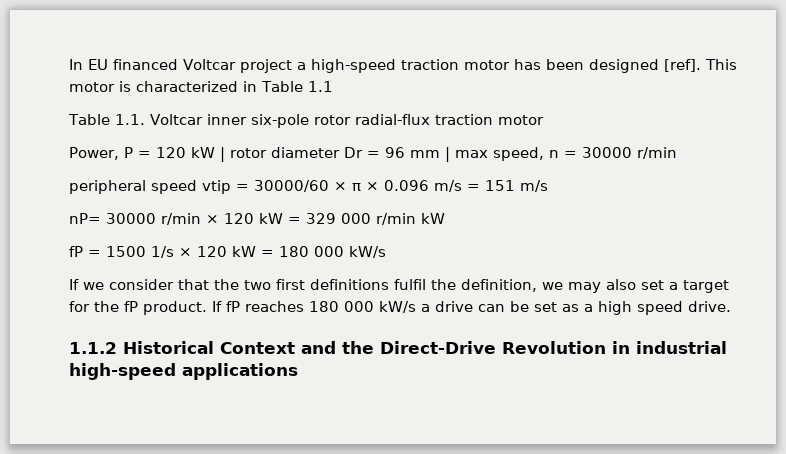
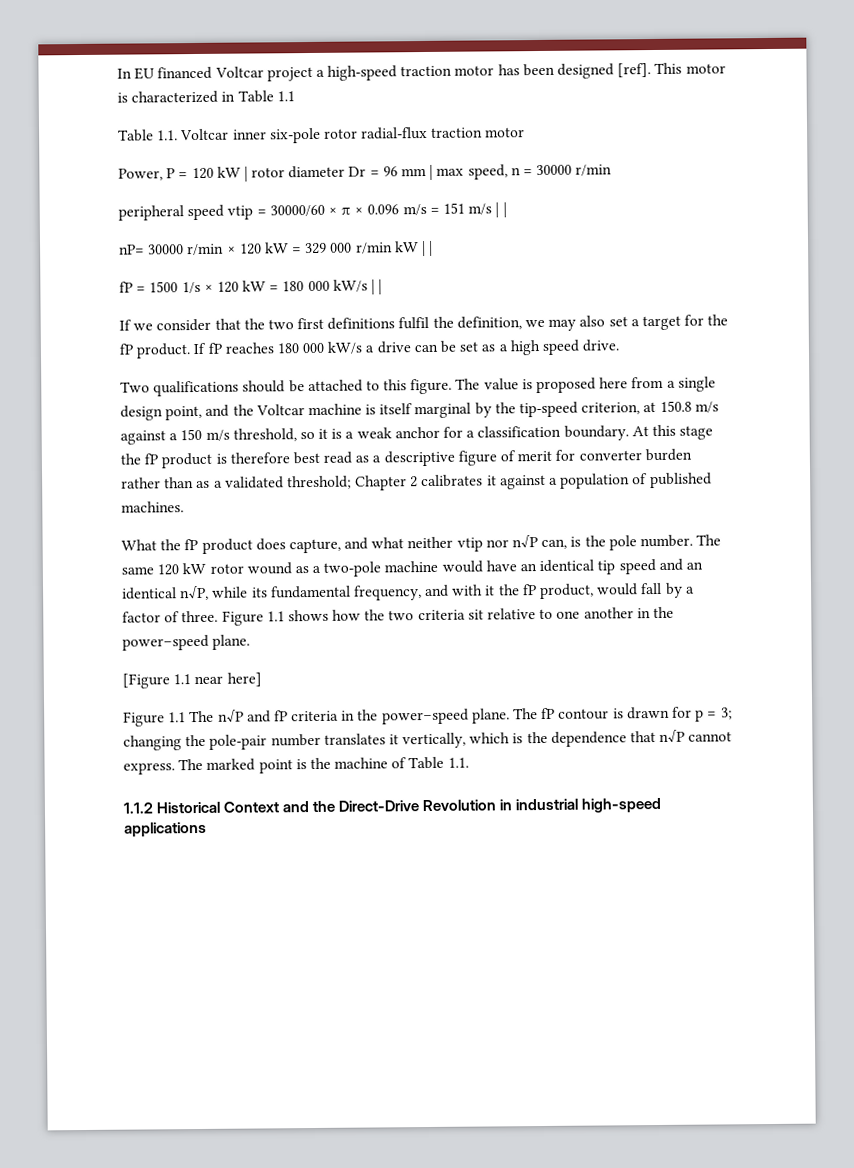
(548, 186) none -> [495,202,507,218] | |
(445, 218) none -> [422,240,434,257] | |
(386, 252) none -> [371,279,383,295] | |
(731, 306) none -> [120,376,716,397] [120,400,719,421] [120,424,714,445] [120,448,692,469] [121,472,712,491] [121,501,184,513] [121,534,722,554] [121,558,703,577] [122,582,695,601] [122,606,674,626] [122,634,251,651] [122,672,262,689] [123,706,733,727] [123,729,733,751] [123,756,469,775] // Two qualifications should be attached to this figure. The value is proposed here from a single design point, and the Voltcar machine is itself marginal by the tip-speed criterion, at 150.8 m/s against a 150 m/s threshold, so it is a weak anchor for a classification boundary. At this stage the fP product is therefore best read as a descriptive figure of merit for converter burden rather than as a validated threshold; Chapter 2 calibrates it against a population of published machines. // What the fP product does capture, and what neither vtip nor n√P can, is the pole number. The same 120 kW rotor wound as a two-pole machine would have an identical tip speed and an identical n√P, while its fundamental frequency, and with it the fP product, would fall by a factor of three. Figure 1.1 shows how the two criteria sit relative to one another in the power–speed plane. // [Figure 1.1 near here] // Figure 1.1 The n√P and fP criteria in the power–speed plane. The fP contour is drawn for p = 3; changing the pole-pair number translates it vertically, which is the dependence that n√P cannot express. The marked point is the machine of Table 1.1.

